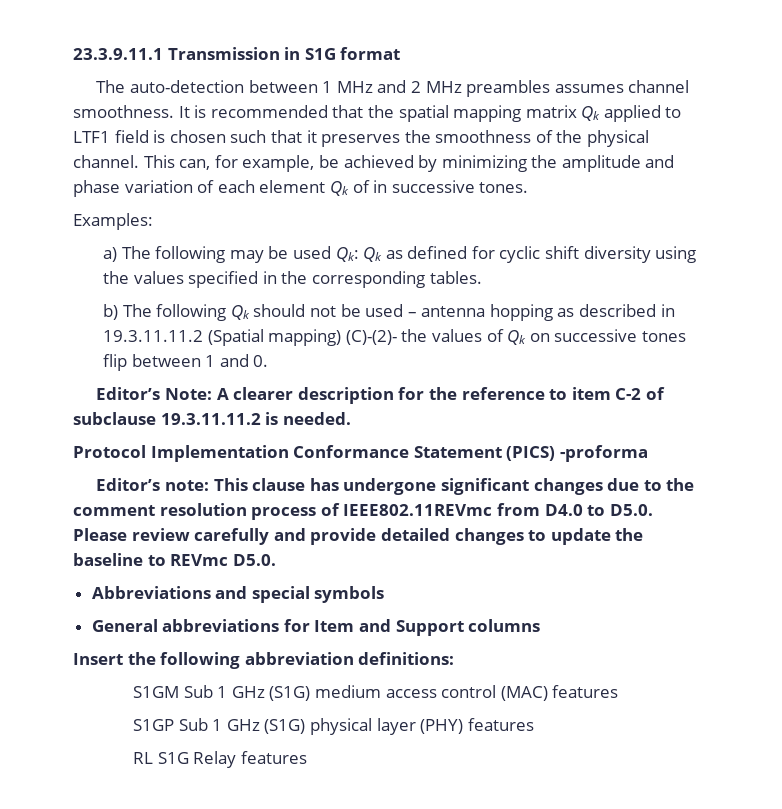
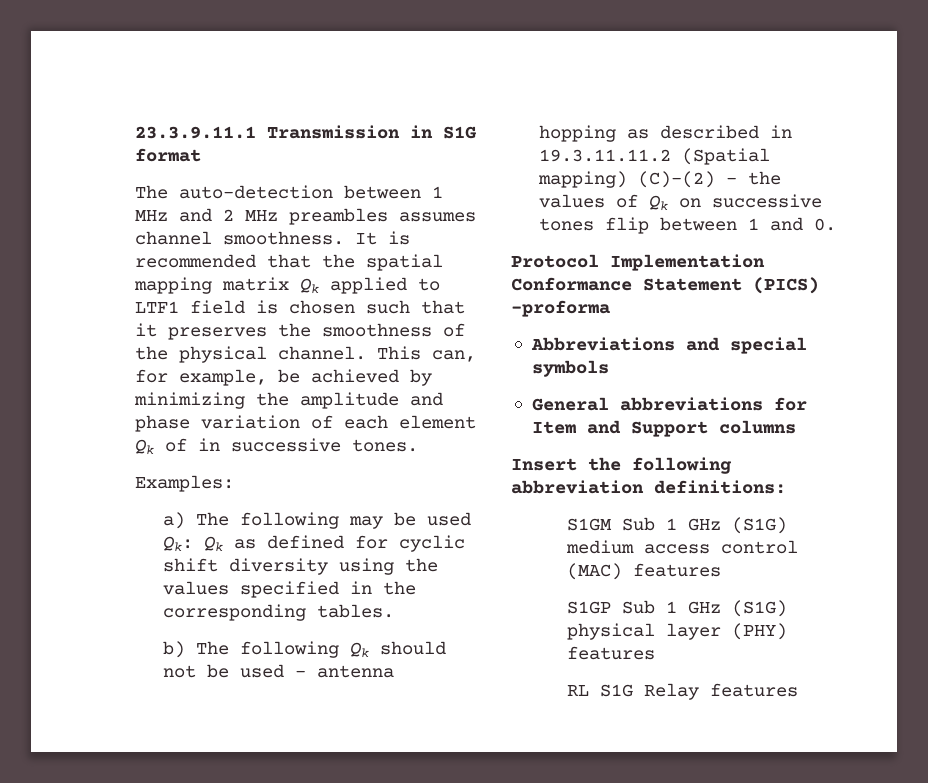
[345,330,397,345] (C)-(2)- -> [637,171,737,188] (C)-(2) -
[96,387,665,404] [73,412,351,425] // Editor’s Note: A clearer description for the reference to item C-2 of subclause 19.3.11.11.2 is needed. -> (836, 224) none
[96,478,695,495] [73,503,653,520] [73,528,644,545] [73,553,276,566] // Editor’s note: This clause has undergone significant changes due to the comment resolution process of IEEE802.11REVmc from D4.0 to D5.0. Please review carefully and provide detailed changes to update the baseline to REVmc D5.0. -> (610, 308) none

